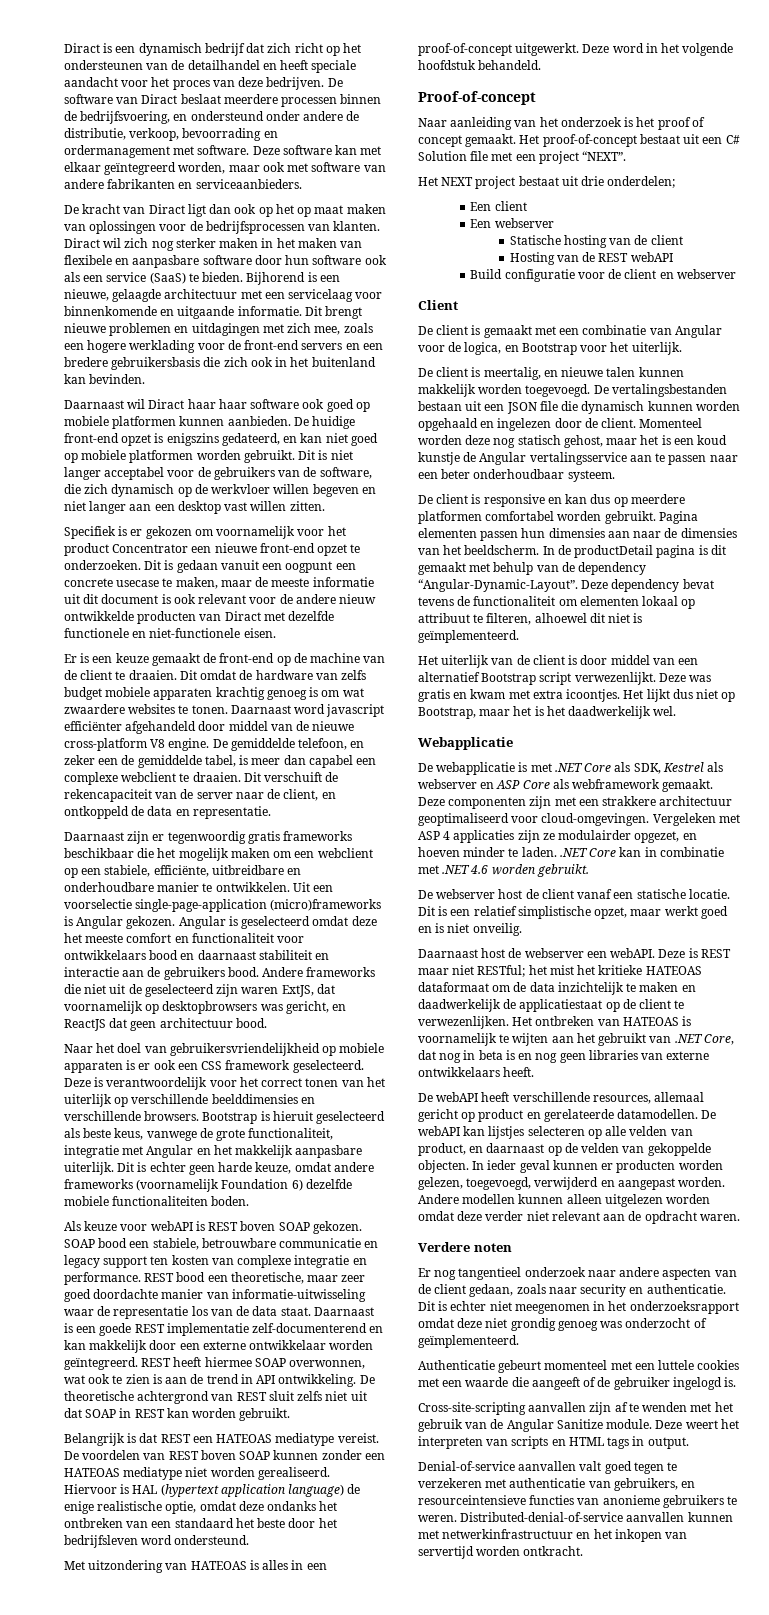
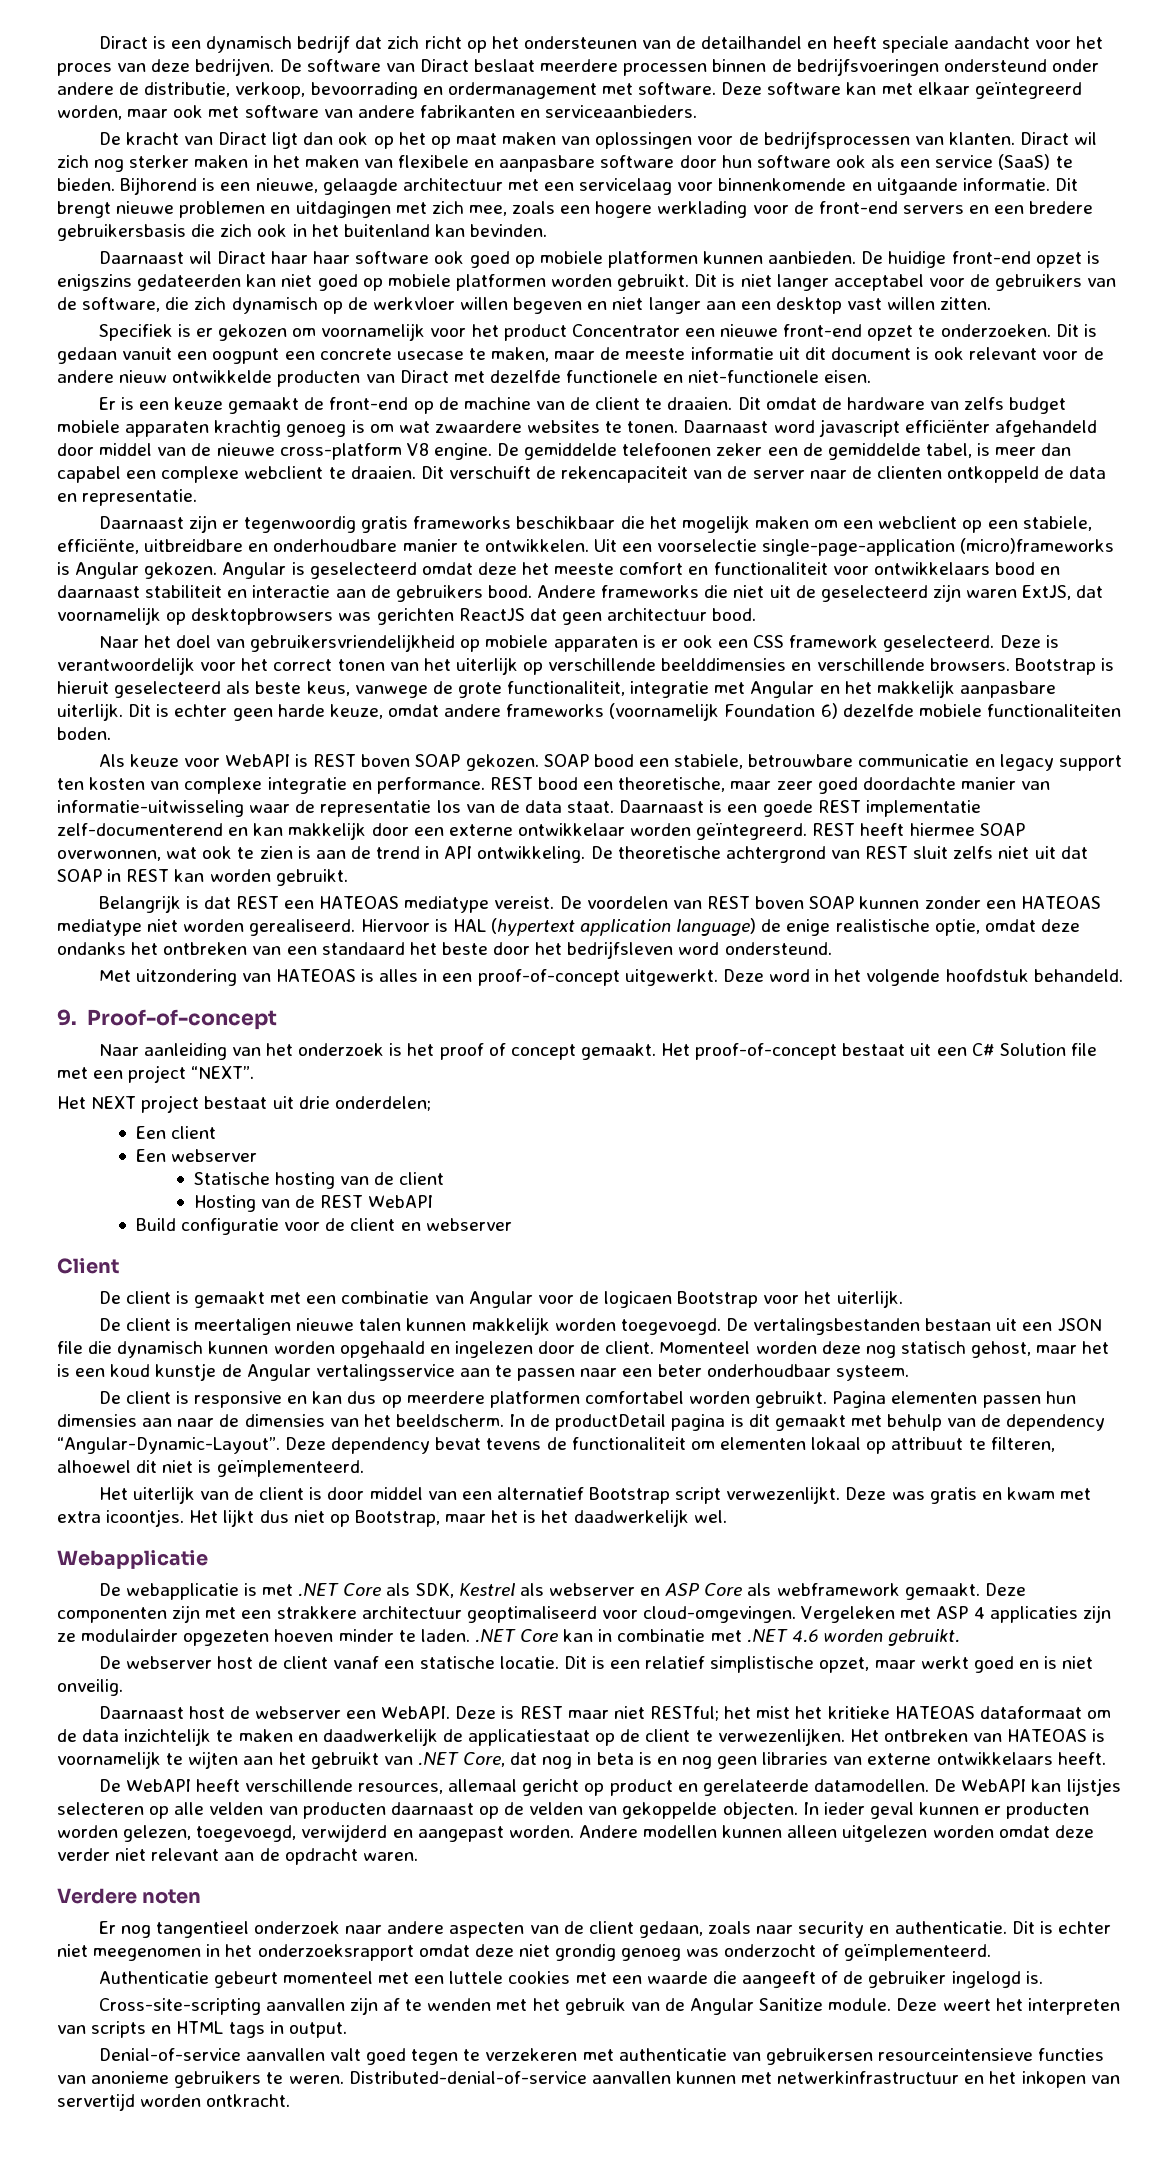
[80,111,188,124] bedrijfsvoering, en -> [796,58,939,76] bedrijfsvoeringen
[221,433,298,446] gedateerd, en -> [137,274,242,291] gedateerden
[298,738,365,750] telefoon, en -> [622,443,712,456] telefoonen
[283,789,336,801] client, en -> [876,466,942,479] clienten
[285,1001,347,1014] gericht, en -> [376,608,454,625] gerichten
[150,1221,193,1231] webAPI -> [224,754,290,767] WebAPI
(542, 65) none -> [57,1009,77,1026] 9.
[630,252,673,262] webAPI -> [368,1195,434,1208] WebAPI
[464,342,519,355] logica, en -> [604,1291,673,1308] logicaen
[483,367,558,380] meertalig, en -> [193,1318,291,1335] meertaligen
[634,831,697,843] opgezet, en -> [183,1630,270,1646] opgezeten
[610,948,656,958] webAPI. -> [381,1706,451,1719] WebAPI.
[436,1092,479,1102] webAPI -> [125,1779,191,1792] WebAPI
[418,1126,460,1136] webAPI -> [961,1779,1027,1792] WebAPI
[418,1143,484,1156] product, en -> [302,1802,386,1819] producten
[613,1478,696,1491] gebruikers, en -> [765,2048,873,2065] gebruikersen

